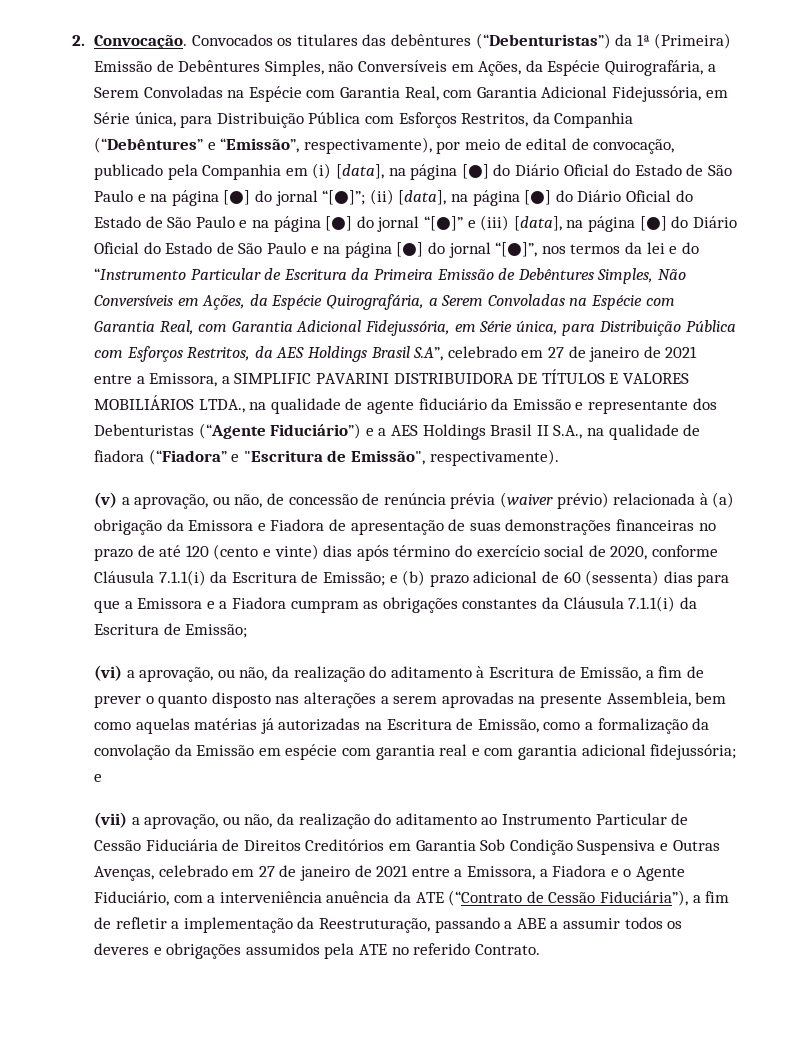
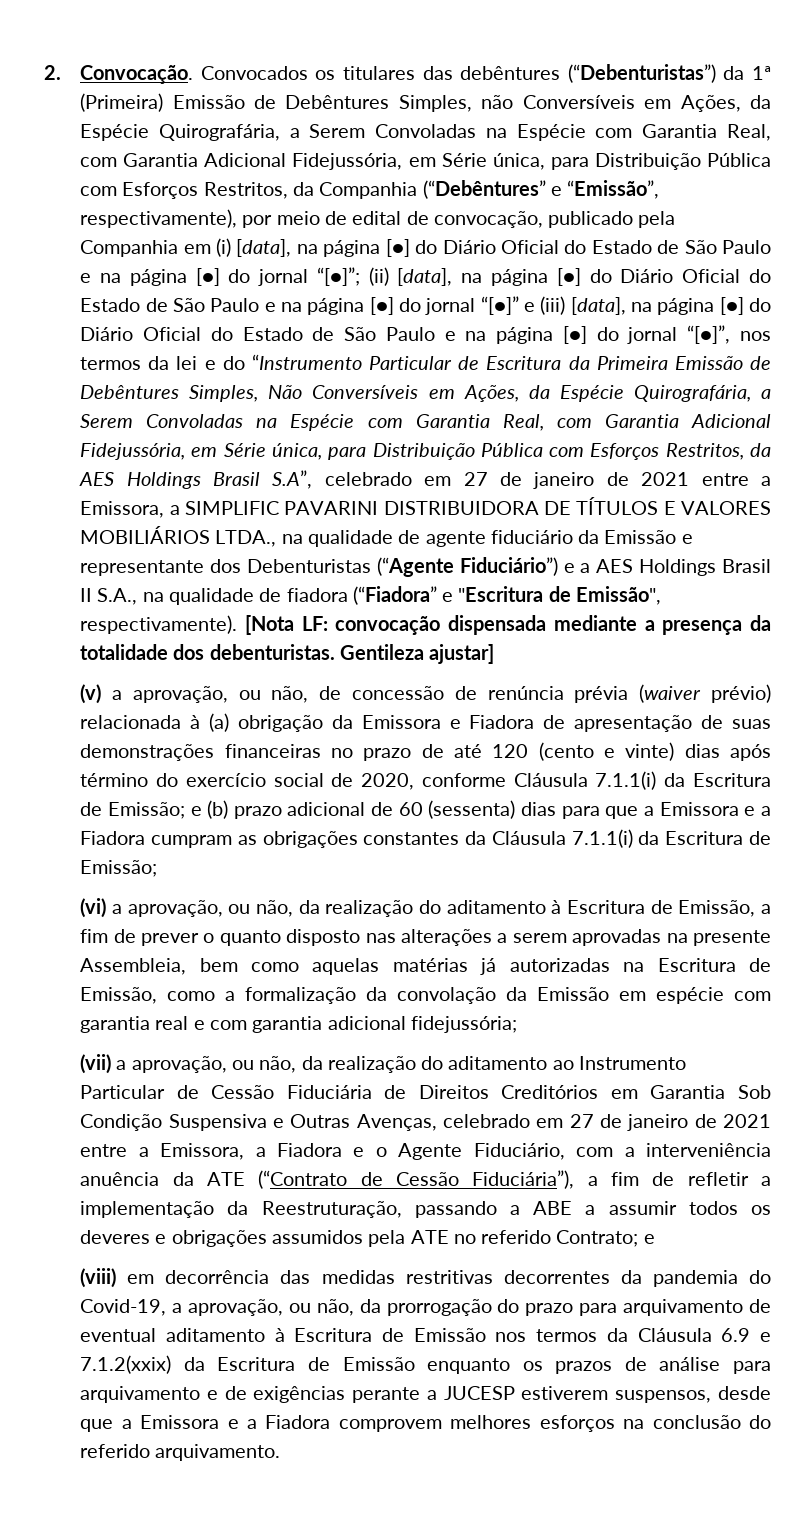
(559, 457) none -> [244,615,771,635] [80,644,495,664] [Nota LF: convocação dispensada mediante a presença da totalidade dos debenturistas. Gentileza ajustar]
[94,774,103,782] e -> (517, 1024) none
[474,944,540,955] Contrato. -> [556,1230,655,1247] [80,1268,772,1288] [80,1299,771,1316] [80,1328,772,1342] [80,1355,771,1374] [80,1386,771,1403] [80,1415,772,1432] [80,1444,281,1461] Contrato; e // (viii) em decorrência das medidas restritivas decorrentes da pandemia do Covid-19, a aprovação, ou não, da prorrogação do prazo para arquivamento de eventual aditamento à Escritura de Emissão nos termos da Cláusula 6.9 e 7.1.2(xxix) da Escritura de Emissão enquanto os prazos de análise para arquivamento e de exigências perante a JUCESP estiverem suspensos, desde que a Emissora e a Fiadora comprovem melhores esforços na conclusão do referido arquivamento.

